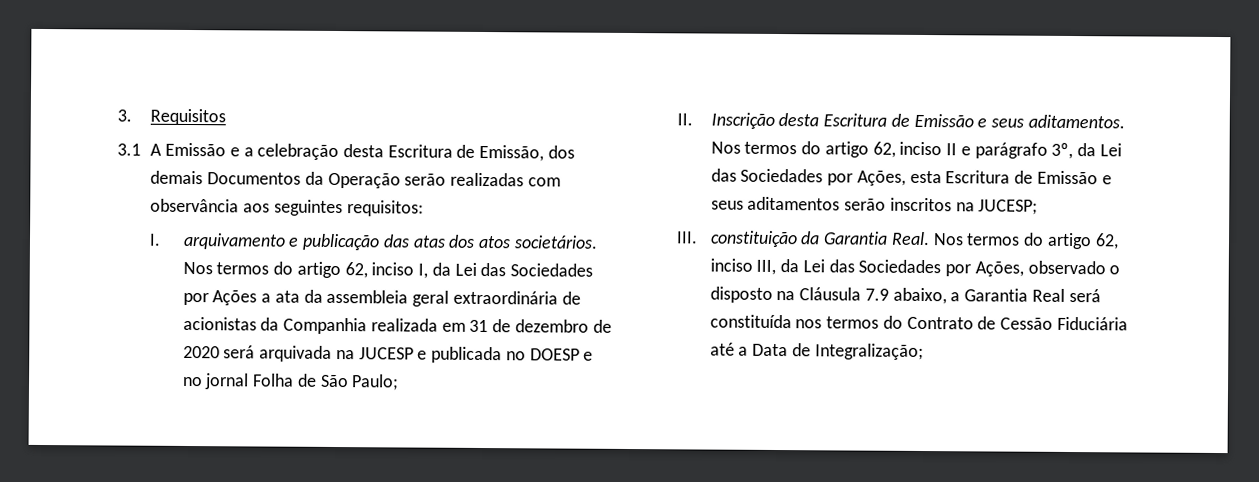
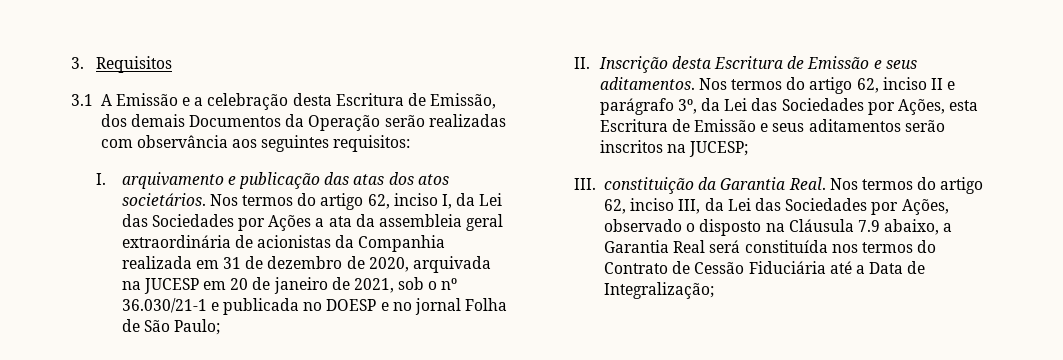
[182,345,256,359] 2020 será -> [368,257,409,272] 2020,
(414, 353) none -> [202,277,458,294] [121,298,207,313] em 20 de janeiro de 2021, sob o nº 36.030/21-1

